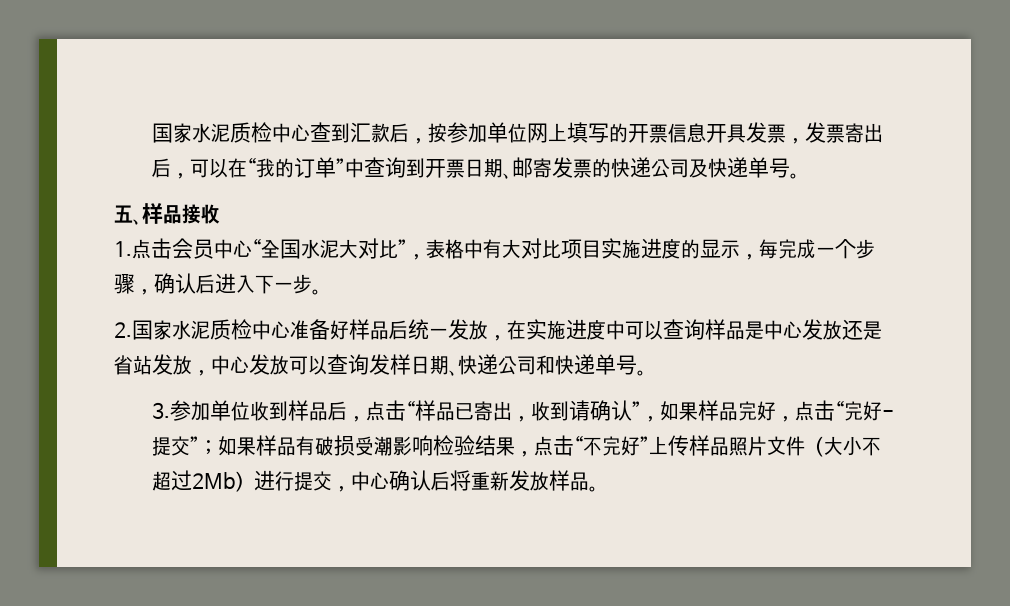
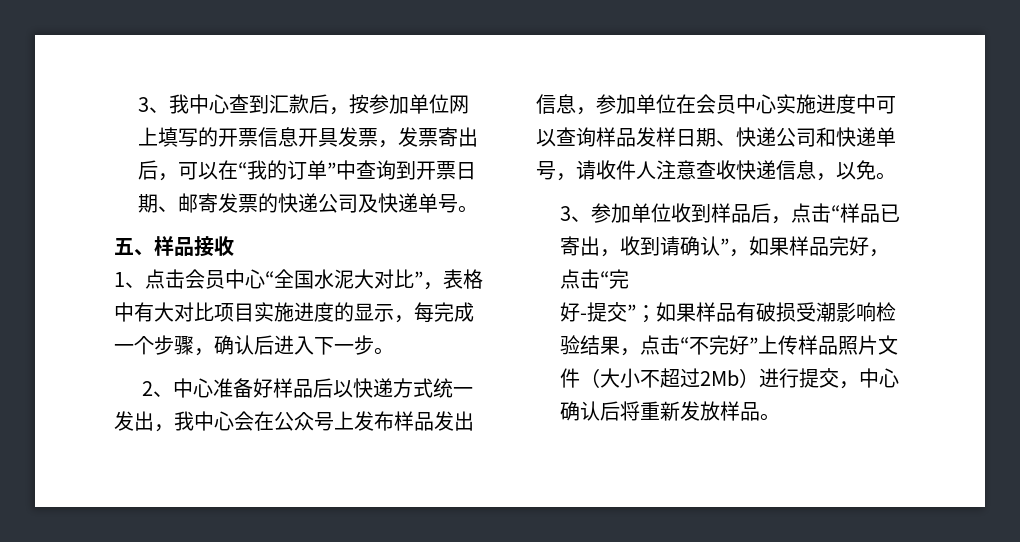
[152,122,273,143] 国家水泥质检 -> [138,94,190,114] 3、我
[114,241,132,257] 1. -> [114,272,145,288] 1、
[114,319,526,341] 2.国家水泥质检中心准备好样品后统一发放，在 -> [142,378,474,398] [114,411,474,432] [536,94,776,115] 2、中心准备好样品后以快递方式统一发出，我中心会在公众号上发布样品发出信息，参加单位在会员中心
[745,319,882,340] [114,354,369,376] 是中心发放还是省站发放，中心发放可以查询 -> (636, 137) none
[637,370,646,376] [152,402,171,419] 。 // 3. -> [556,160,896,181] [560,206,592,222] ，请收件人注意查收快递信息，以免。 // 3、
(864, 411) none -> (630, 279) //

